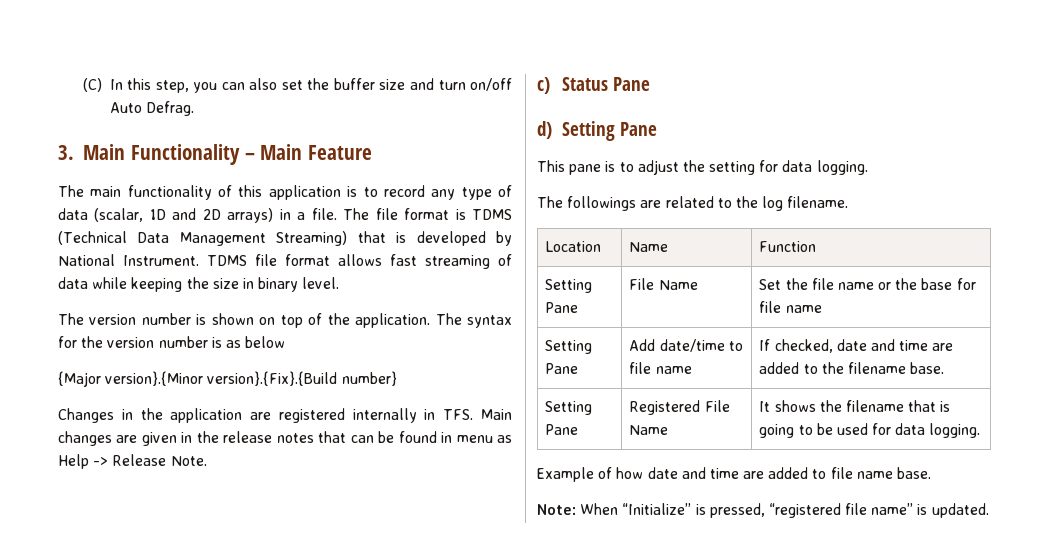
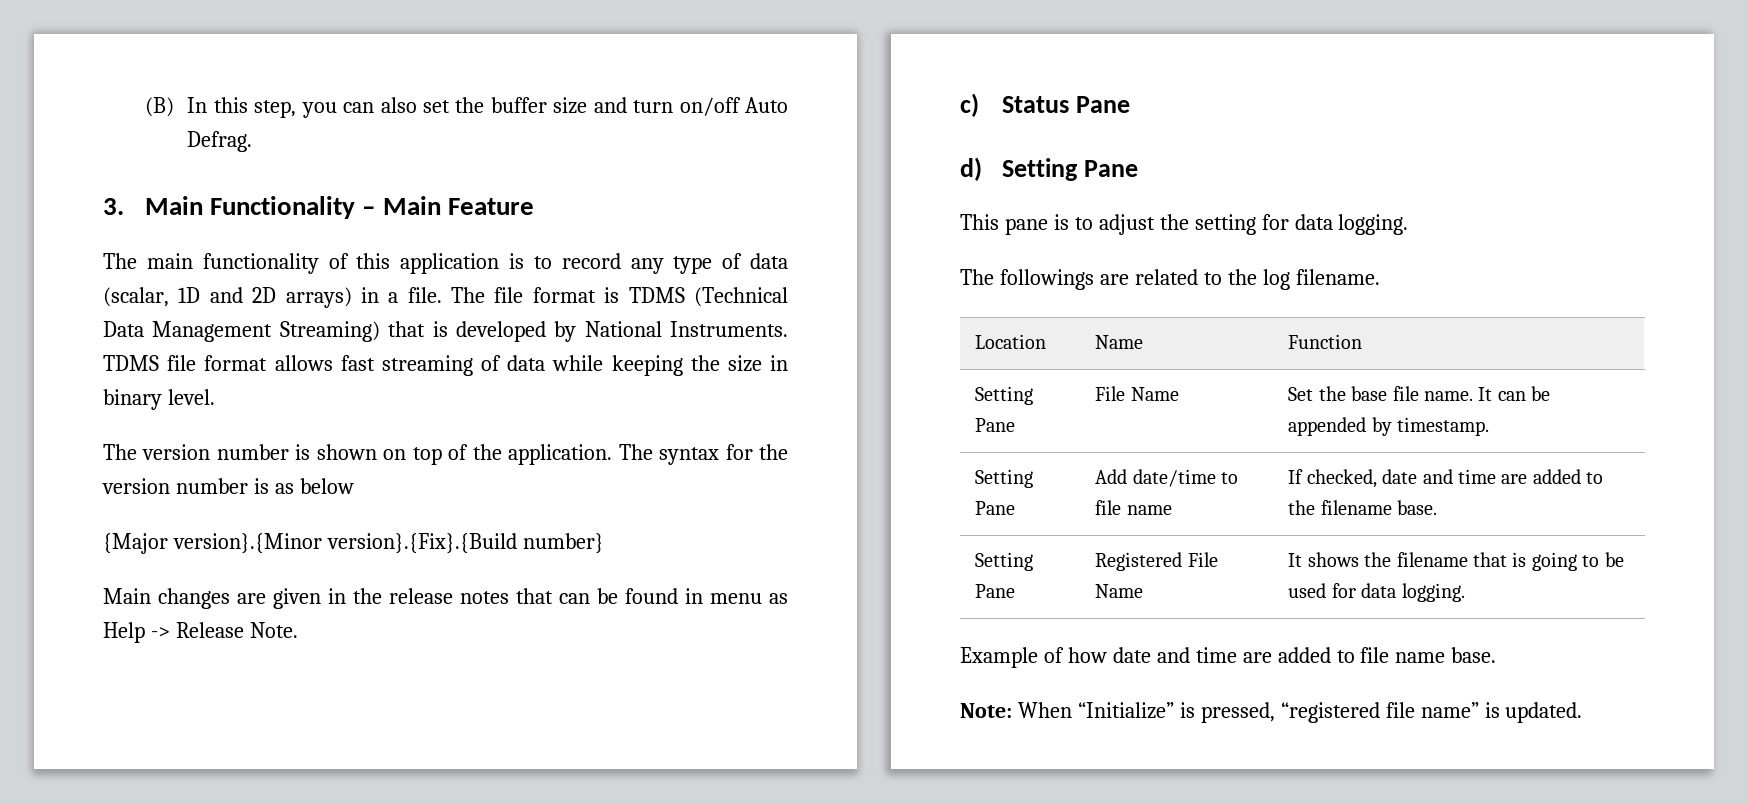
[83,78,103,92] (C) -> [145,97,175,117] (B)
[123,255,199,266] Instrument. -> [670,321,788,337] Instruments.
[58,408,474,423] Changes in the application are registered internally in TFS. -> (604, 543) none
[811,278,976,290] [759,301,822,313] file name or the base for file name -> [1351,386,1551,401] [1288,417,1490,436] base file name. It can be appended by timestamp.

